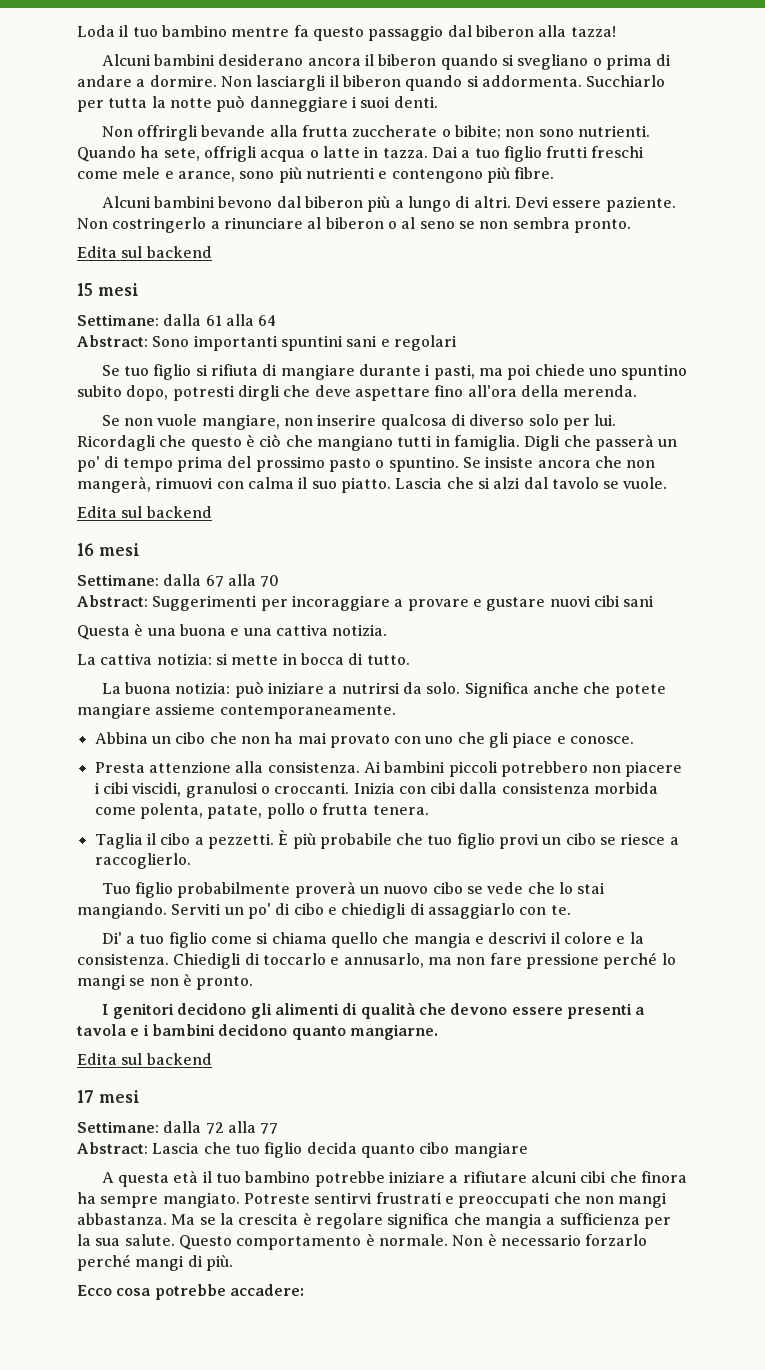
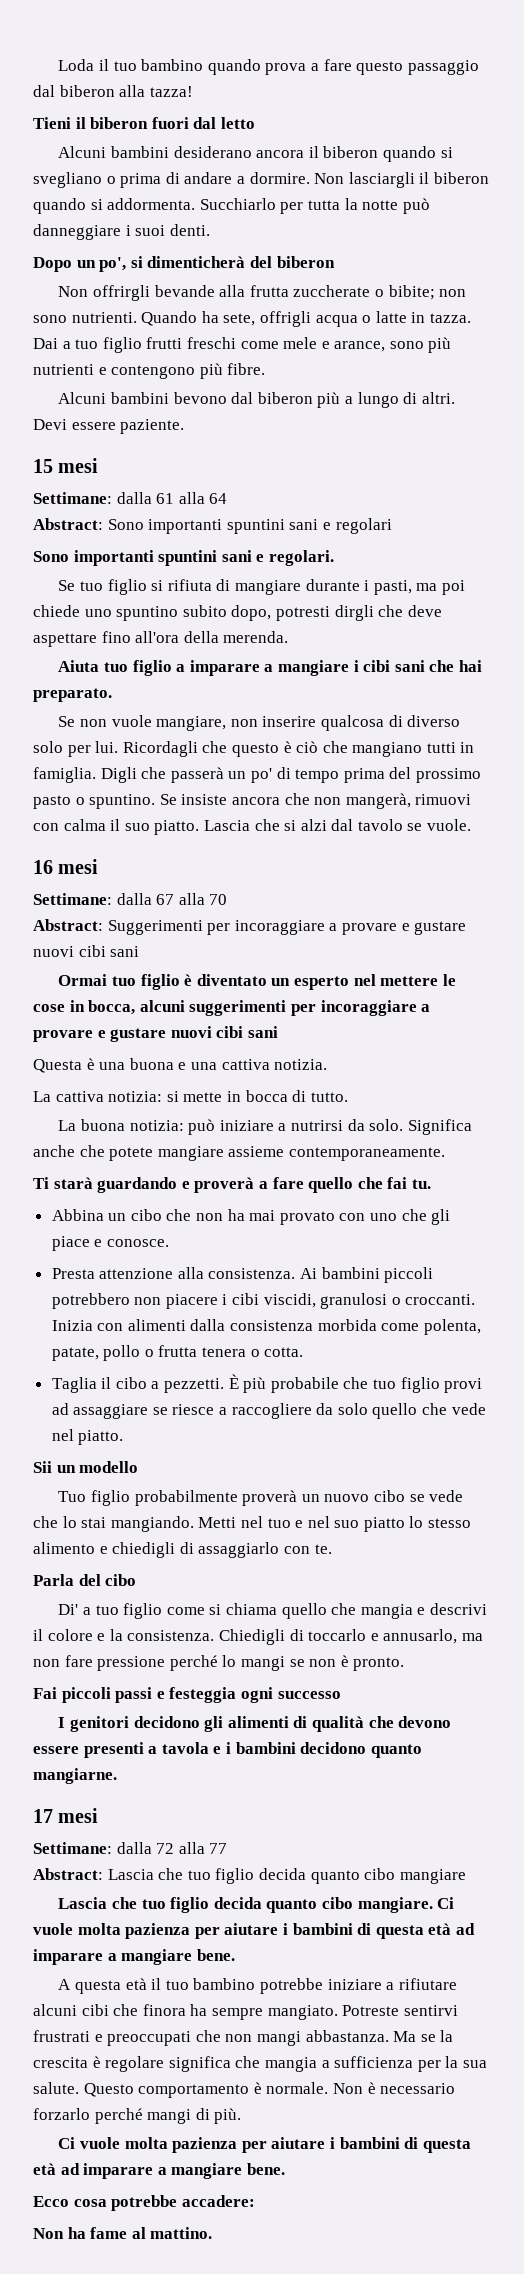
[231,25,309,37] mentre fa -> [207,59,352,75] quando prova a fare
(616, 31) none -> [33,117,255,129] // Tieni il biberon fuori dal letto
(438, 102) none -> [33,256,335,272] // Dopo un po', si dimenticherà del biberon
[77,217,631,233] [77,246,212,258] Non costringerlo a rinunciare al biberon o al seno se non sembra pronto. // Edita sul backend -> (185, 426) none
(457, 343) none -> [33,550,334,566] // Sono importanti spuntini sani e regolari.
(638, 391) none -> [58,660,482,676] [33,688,112,702] // Aiuta tuo figlio a imparare a mangiare i cibi sani che hai preparato.
[77,506,212,518] // Edita sul backend -> (472, 825) none
(655, 601) none -> [58,974,456,990] [33,1000,431,1016] [33,1026,278,1042] // Ormai tuo figlio è diventato un esperto nel mettere le cose in bocca, alcuni suggerimenti per incoraggiare a provare e gustare nuovi cibi sani
(396, 712) none -> [33,1177,431,1193] // Ti starà guardando e proverà a fare quello che fai tu.
[430,782,457,794] cibi -> [127,1319,186,1331] alimenti
[372,805,429,815] tenera. -> [202,1347,304,1357] tenera o cotta.
[542,833,596,845] un cibo -> [51,1403,149,1419] ad assaggiare
[94,853,191,869] raccoglierlo. -> [231,1403,486,1419] [51,1429,124,1445] [33,1461,139,1473] raccogliere da solo quello che vede nel piatto. // Sii un modello
[171,903,324,919] Serviti un po' di cibo -> [198,1516,472,1532] [33,1542,95,1554] Metti nel tuo e nel suo piatto lo stesso alimento
(571, 910) none -> [33,1574,137,1586] // Parla del cibo
(254, 983) none -> [33,1687,341,1703] // Fai piccoli passi e festeggia ogni successo
[77,1053,212,1065] // Edita sul backend -> (117, 1776) none
(528, 1150) none -> [58,1897,455,1913] [33,1923,475,1939] [33,1949,235,1965] // Lascia che tuo figlio decida quanto cibo mangiare. Ci vuole molta pazienza per aiutare i bambini di questa età ad imparare a mangiare bene.
(233, 1263) none -> [58,2137,471,2153] [33,2163,285,2179] // Ci vuole molta pazienza per aiutare i bambini di questa età ad imparare a mangiare bene.
(304, 1290) none -> [33,2227,213,2239] // Non ha fame al mattino.

